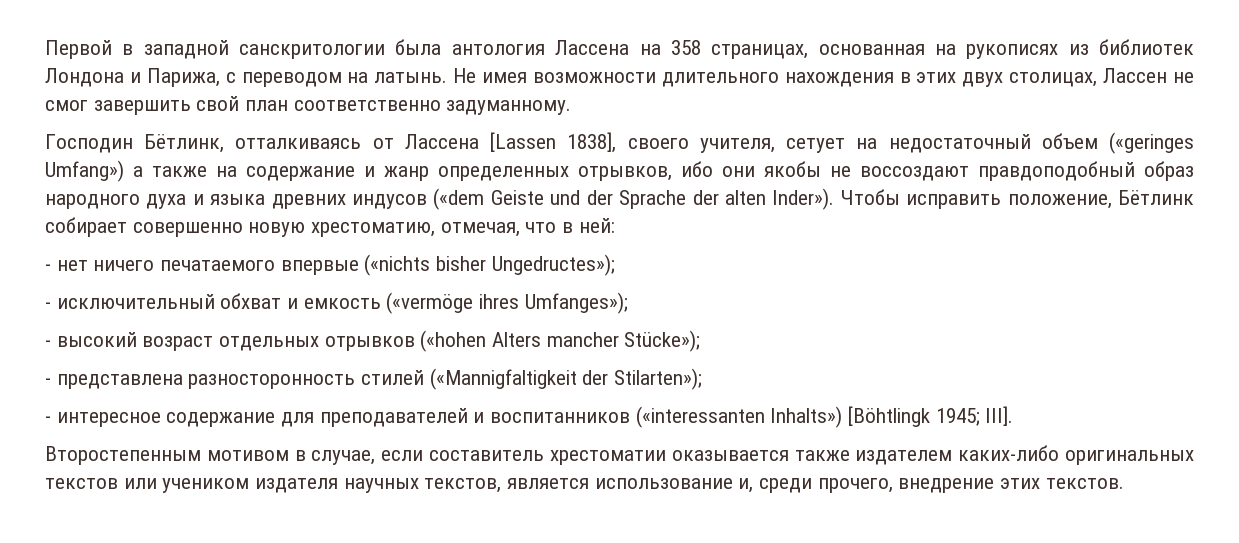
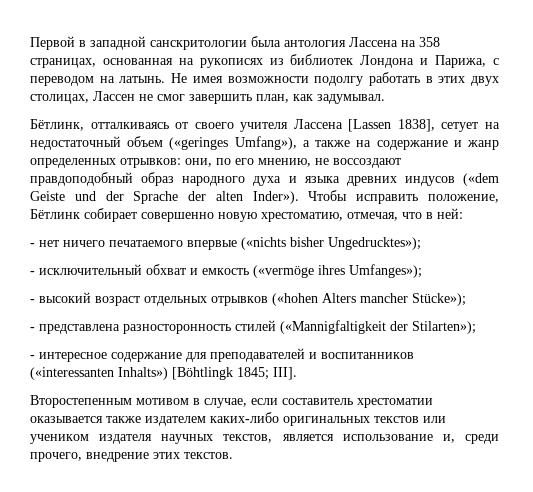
[661,72,894,87] длительного нахождения -> [314,72,420,86] подолгу работать
[196,96,572,115] [45,134,133,153] свой план соответственно задуманному. // Господин -> [256,94,385,104] план, как задумывал. //
(394, 143) none -> [194,122,289,132] своего учителя
[627,138,775,153] своего учителя, -> (435, 125) none
[45,160,124,182] Umfang») -> [234,136,297,150] Umfang»),
[578,161,821,181] отрывков, ибо они якобы -> [120,158,311,168] отрывков: они, по его мнению,
[491,254,615,276] Ungedructes»); -> [328,237,421,250] Ungedrucktes»);
[935,408,980,426] 1945; -> [237,367,269,380] 1845;

